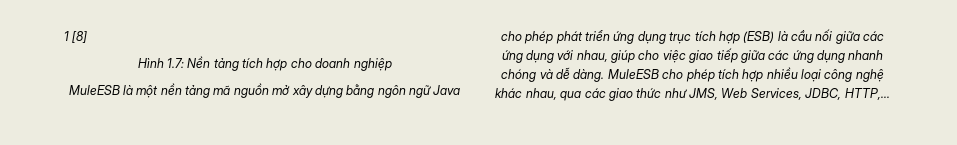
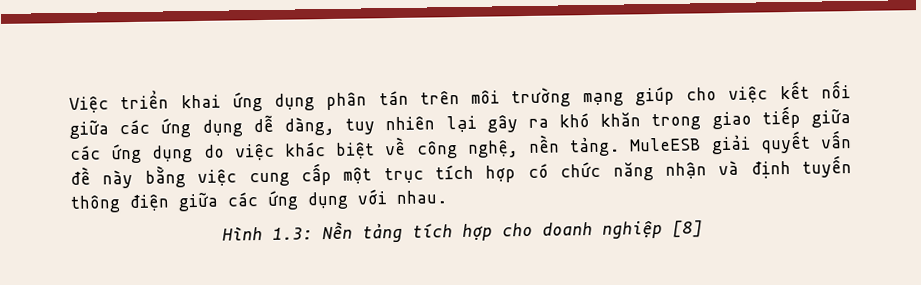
[64,31,88,43] 1 [8] -> [69,80,851,114] [69,105,851,139] [70,130,853,164] [70,155,852,189] [70,189,447,213] Việc triển khai ứng dụng phân tán trên môi trường mạng giúp cho việc kết nối giữa các ứng dụng dễ dàng, tuy nhiên lại gây ra khó khăn trong giao tiếp giữa các ứng dụng do việc khác biệt về công nghệ, nền tảng. MuleESB giải quyết vấn đề này bằng việc cung cấp một trục tích hợp có chức năng nhận và định tuyến thông điện giữa các ứng dụng với nhau.
[166,58,184,68] 1.7: -> [271,227,313,240] 1.3:
[68,83,461,98] [500,29,885,44] [501,48,884,63] [501,67,884,82] [495,88,890,101] // MuleESB là một nền tảng mã nguồn mở xây dựng bằng ngôn ngữ Java cho phép phát triển ứng dụng trục tích hợp (ESB) là cầu nối giữa các ứng dụng với nhau, giúp cho việc giao tiếp giữa các ứng dụng nhanh chóng và dễ dàng. MuleESB cho phép tích hợp nhiều loại công nghệ khác nhau, qua các giao thức như JMS, Web Services, JDBC, HTTP,... -> [671,220,703,238] [8]

